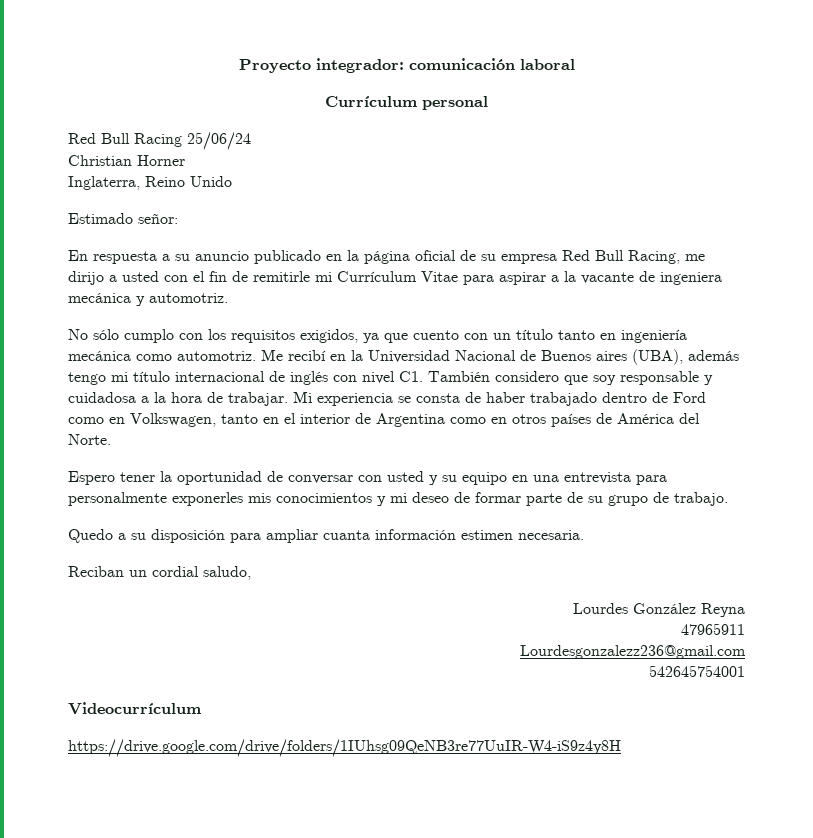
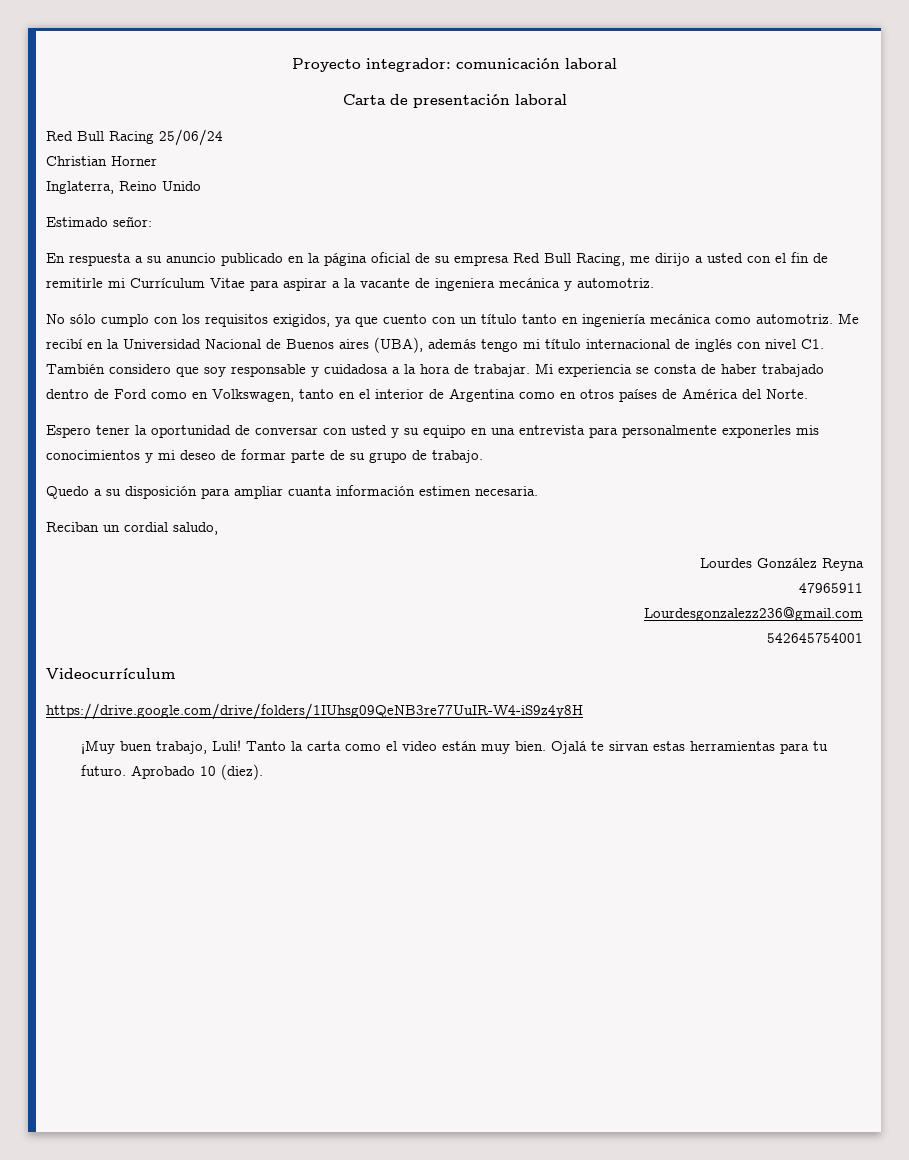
[325,96,488,110] Currículum personal -> [342,94,567,108] Carta de presentación laboral
(621, 748) none -> [80,740,828,755] [80,764,263,780] // ¡Muy buen trabajo, Luli! Tanto la carta como el video están muy bien. Ojalá te sirvan estas herramientas para tu futuro. Aprobado 10 (diez).

